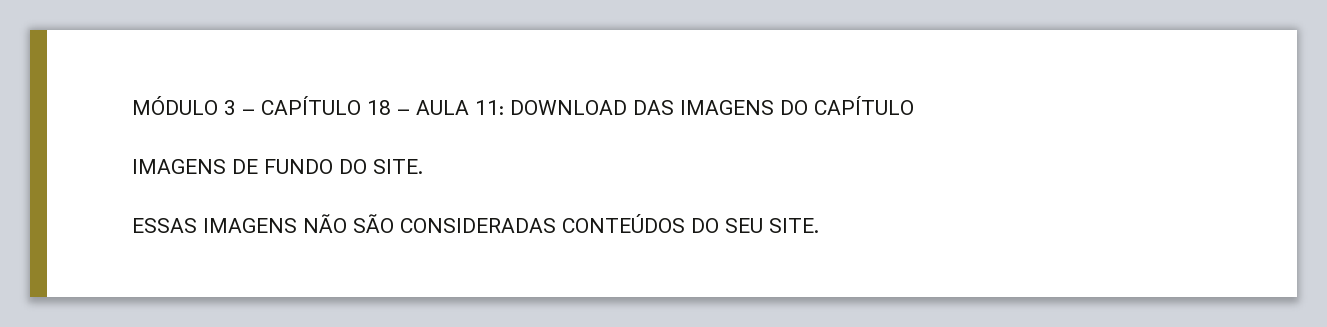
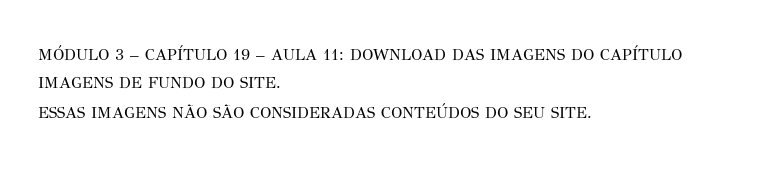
[367,100,391,115] 18 -> [233,49,250,60] 19

